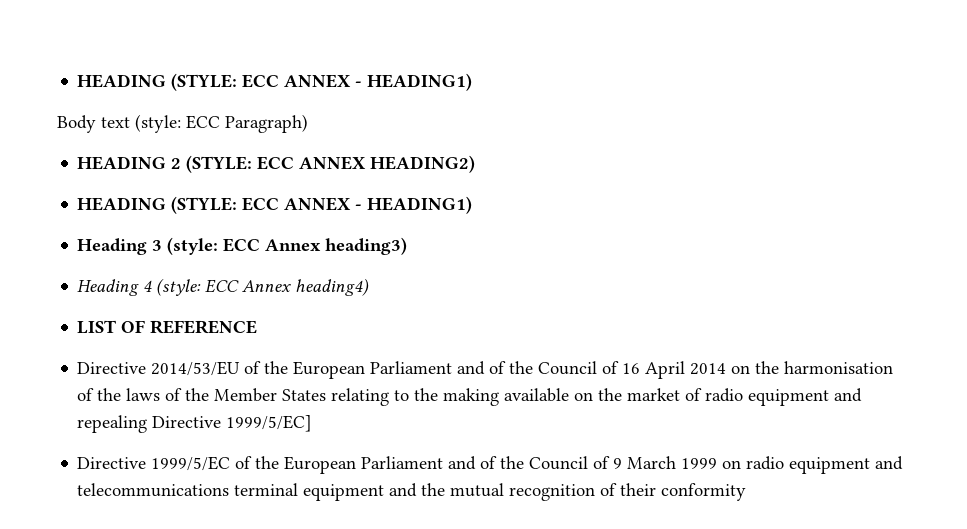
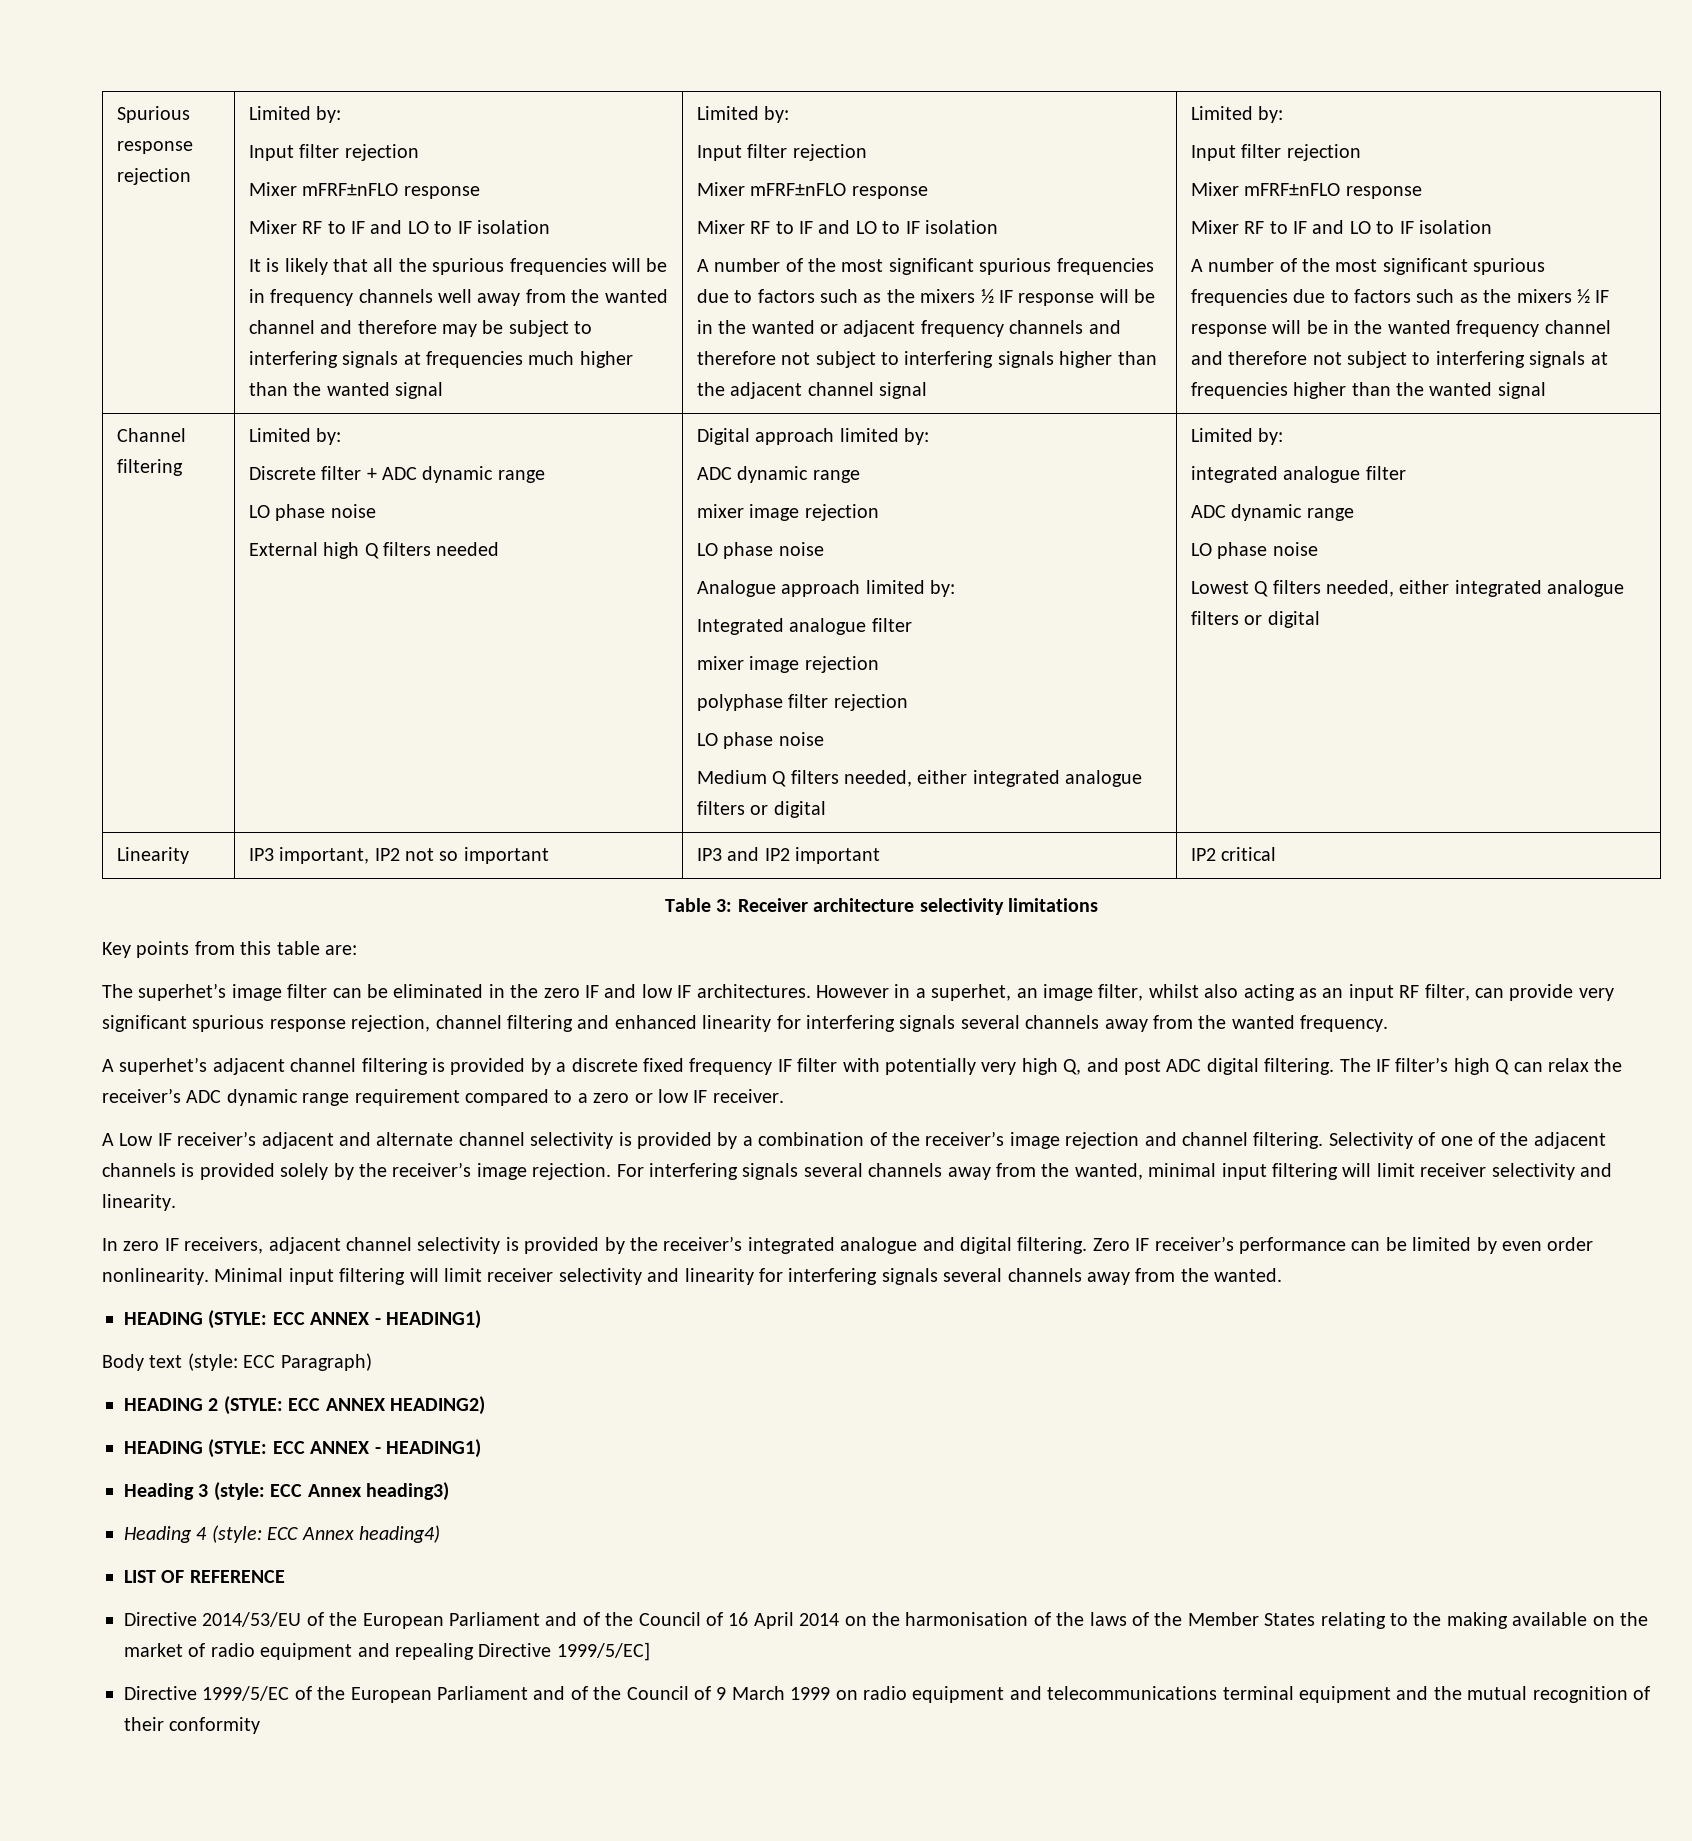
(77, 81) none -> [116,106,190,123] [116,141,193,154] [116,168,191,185] [248,106,342,123] [248,144,419,161] [248,182,480,199] [248,220,551,234] [248,258,668,275] [248,289,668,306] [248,320,593,337] [248,351,633,368] [248,382,444,399] [696,106,790,123] [696,144,867,161] [696,182,928,199] [696,220,999,234] [696,258,1154,275] [696,289,1156,306] [696,320,1121,337] [696,351,1157,368] [696,382,928,399] [1190,106,1284,123] [1190,144,1361,161] [1190,182,1422,199] [1190,220,1493,234] [1190,258,1546,275] [1190,289,1610,306] [1190,320,1611,337] [1190,351,1608,368] [1190,382,1546,399] [116,428,186,442] [116,459,183,476] [248,428,342,445] [248,466,545,483] [248,504,376,521] [248,542,500,559] [696,428,930,445] [696,466,860,483] [696,504,879,521] [696,542,824,559] [696,580,956,597] [696,618,912,635] [696,656,879,673] [696,694,908,711] [696,732,824,749] [696,770,1143,787] [696,801,826,818] [1190,428,1284,445] [1190,466,1406,483] [1190,504,1354,521] [1190,542,1318,559] [1190,580,1625,597] [1190,611,1320,628] [116,847,189,864] [248,847,549,864] [696,847,881,864] [1190,847,1277,861] [665,898,1098,915] [102,941,357,958] [102,983,1614,1001] [102,1015,1389,1032] [102,1057,1623,1075] [102,1088,784,1106] [102,1131,1606,1149] [102,1162,1613,1180] [102,1194,176,1211] [102,1236,1594,1254] [102,1268,1283,1285] Spurious response rejection | Limited by: // Input filter rejection // Mixer mFRF±nFLO response // Mixer RF to IF and LO to IF isolation // It is likely that all the spurious frequencies will be in frequency channels well away from the wanted channel and therefore may be subject to interfering signals at frequencies much higher than the wanted signal | Limited by: // Input filter rejection // Mixer mFRF±nFLO response // Mixer RF to IF and LO to IF isolation // A number of the most significant spurious frequencies due to factors such as the mixers ½ IF response will be in the wanted or adjacent frequency channels and therefore not subject to interfering signals higher than the adjacent channel signal | Limited by: // Input filter rejection // Mixer mFRF±nFLO response // Mixer RF to IF and LO to IF isolation // A number of the most significant spurious frequencies due to factors such as the mixers ½ IF response will be in the wanted frequency channel and therefore not subject to interfering signals at frequencies higher than the wanted signal // Channel filtering | Limited by: // Discrete filter + ADC dynamic range // LO phase noise // External high Q filters needed | Digital approach limited by: // ADC dynamic range // mixer image rejection // LO phase noise // Analogue approach limited by: // Integrated analogue filter // mixer image rejection // polyphase filter rejection // LO phase noise // Medium Q filters needed, either integrated analogue filters or digital | Limited by: // integrated analogue filter // ADC dynamic range // LO phase noise // Lowest Q filters needed, either integrated analogue filters or digital // Linearity | IP3 important, IP2 not so important | IP3 and IP2 important | IP2 critical // Table 3: Receiver architecture selectivity limitations // Key points from this table are: // The superhet’s image filter can be eliminated in the zero IF and low IF architectures. However in a superhet, an image filter, whilst also acting as an input RF filter, can provide very significant spurious response rejection, channel filtering and enhanced linearity for interfering signals several channels away from the wanted frequency. // A superhet’s adjacent channel filtering is provided by a discrete fixed frequency IF filter with potentially very high Q, and post ADC digital filtering. The IF filter’s high Q can relax the receiver’s ADC dynamic range requirement compared to a zero or low IF receiver. // A Low IF receiver’s adjacent and alternate channel selectivity is provided by a combination of the receiver’s image rejection and channel filtering. Selectivity of one of the adjacent channels is provided solely by the receiver’s image rejection. For interfering signals several channels away from the wanted, minimal input filtering will limit receiver selectivity and linearity. // In zero IF receivers, adjacent channel selectivity is provided by the receiver’s integrated analogue and digital filtering. Zero IF receiver’s performance can be limited by even order nonlinearity. Minimal input filtering will limit receiver selectivity and linearity for interfering signals several channels away from the wanted. //

